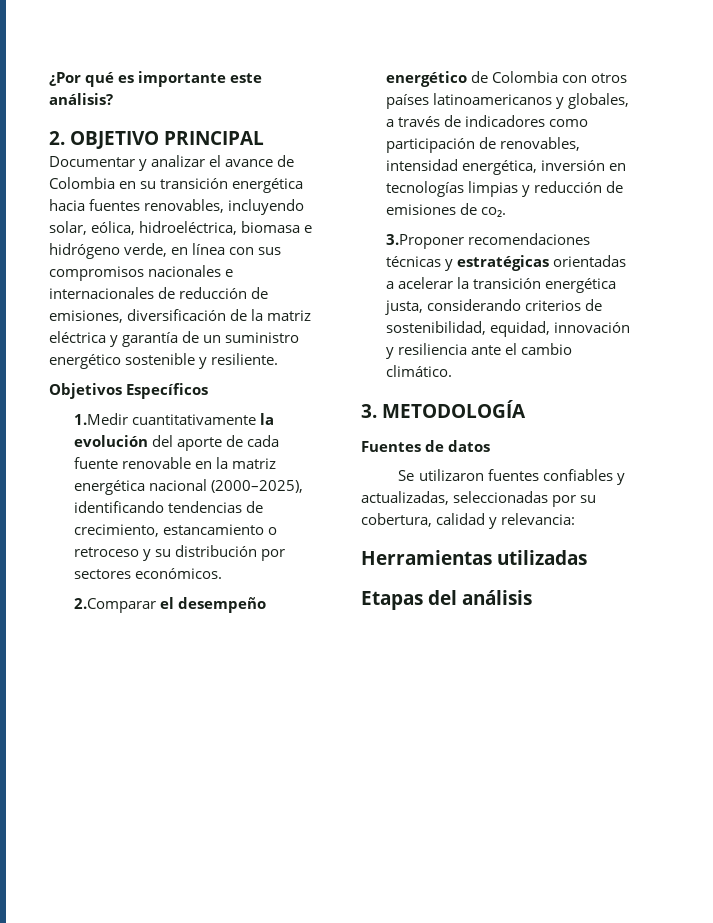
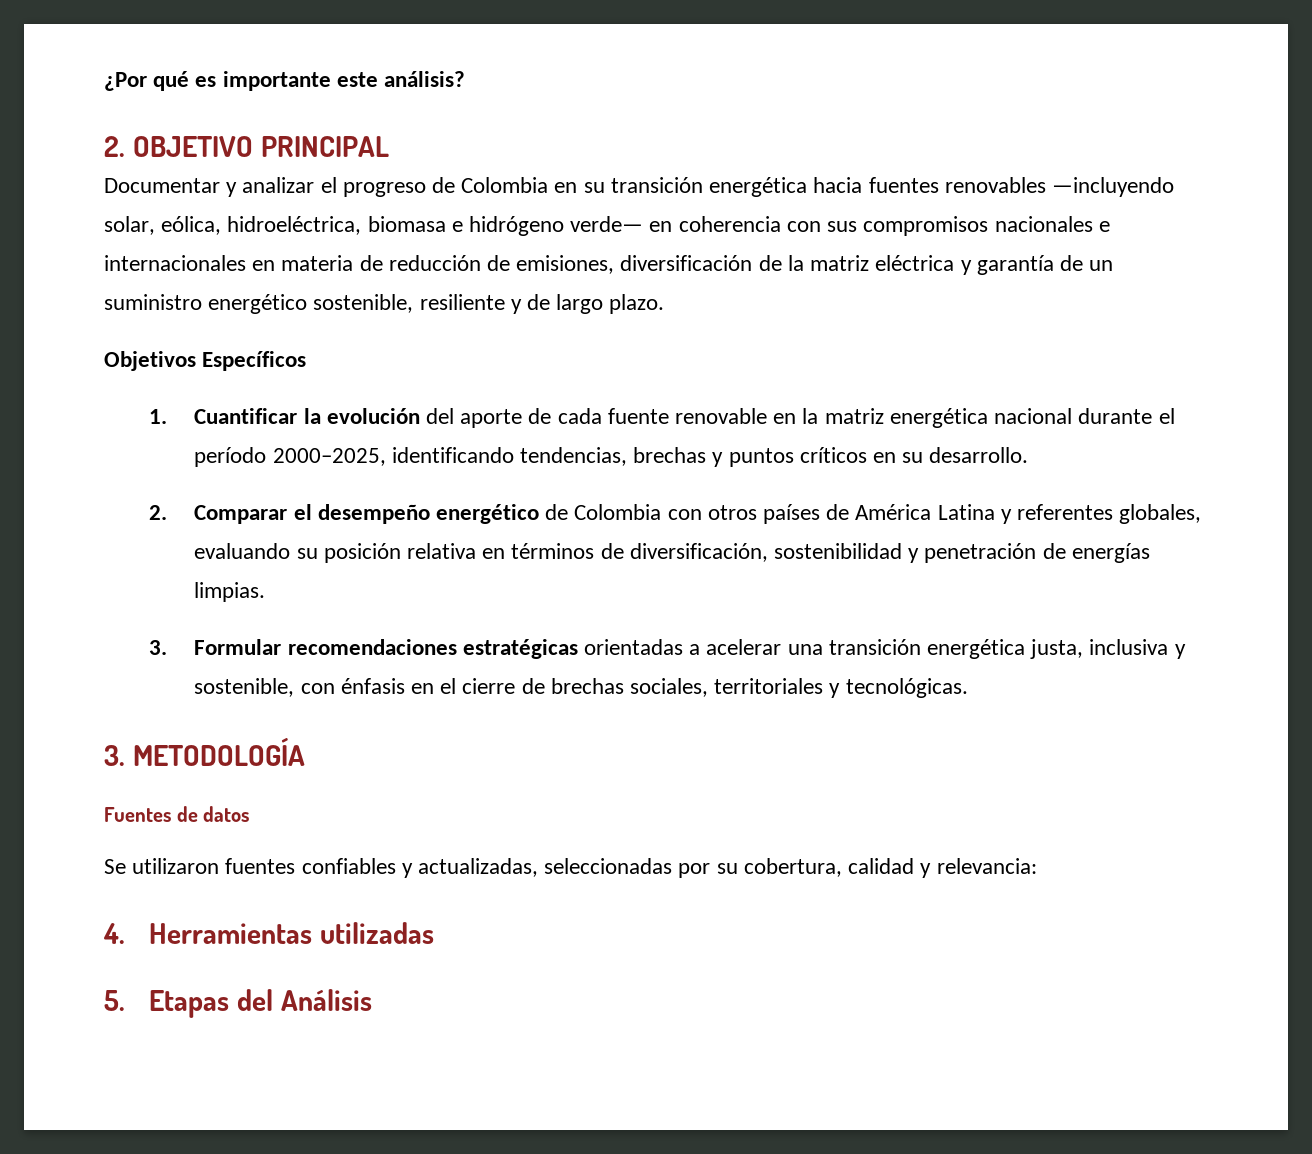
[225,159,274,167] avance -> [342,182,426,197] progreso
[144,199,305,215] renovables, incluyendo -> [944,177,1174,197] renovables —incluyendo
[124,243,226,257] verde, en línea -> [570,216,781,232] verde— en coherencia
(154, 293) none -> [252,255,354,271] en materia
[125,353,279,369] sostenible y resiliente. -> [313,294,665,314] sostenible, resiliente y de largo plazo.
[74,413,257,425] 1.Medir cuantitativamente -> [149,408,298,424] 1. Cuantificar
[211,480,304,493] [74,501,264,513] [74,524,278,537] [74,545,286,561] [74,568,223,579] [74,598,157,613] (2000–2025), identificando tendencias de crecimiento, estancamiento o retroceso y su distribución por sectores económicos. // 2.Comparar -> [1078,408,1175,424] [194,447,1029,467] [149,505,288,524] durante el período 2000–2025, identificando tendencias, brechas y puntos críticos en su desarrollo. // 2. Comparar
[433,93,630,109] [386,115,589,127] [386,137,581,153] [386,159,627,175] [386,181,624,197] [386,203,507,217] [386,233,591,249] [386,256,454,271] latinoamericanos y globales, a través de indicadores como participación de renovables, intensidad energética, inversión en tecnologías limpias y reducción de emisiones de co₂. // 3.Proponer recomendaciones técnicas y -> [826,504,1202,524] [194,543,1150,563] [194,582,266,602] [149,639,457,655] de América Latina y referentes globales, evaluando su posición relativa en términos de diversificación, sostenibilidad y penetración de energías limpias. // 3. Formular recomendaciones
[457,277,470,289] la -> [787,644,823,655] una
[427,299,603,311] [386,321,631,337] [386,343,573,359] [386,365,453,377] considerando criterios de sostenibilidad, equidad, innovación y resiliencia ante el cambio climático. -> [1089,639,1186,659] [194,678,968,698] inclusiva y sostenible, con énfasis en el cierre de brechas sociales, territoriales y tecnológicas.
(576, 519) none -> [103,923,125,944] 4.
(588, 557) none -> [104,990,125,1011] 5.
[462,590,533,605] análisis -> [280,989,372,1011] Análisis

